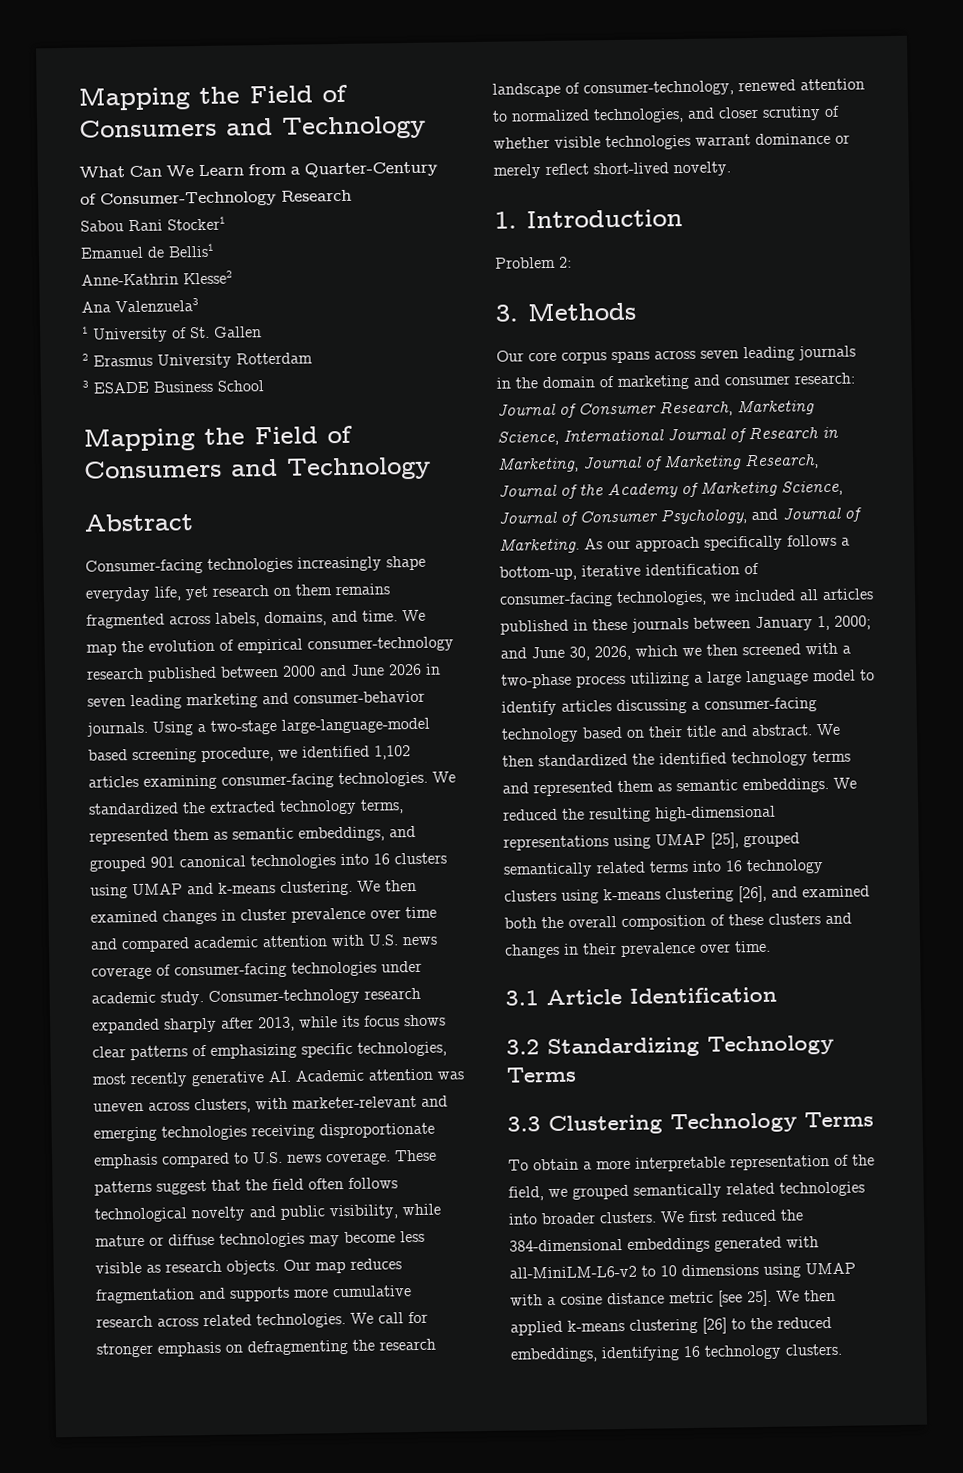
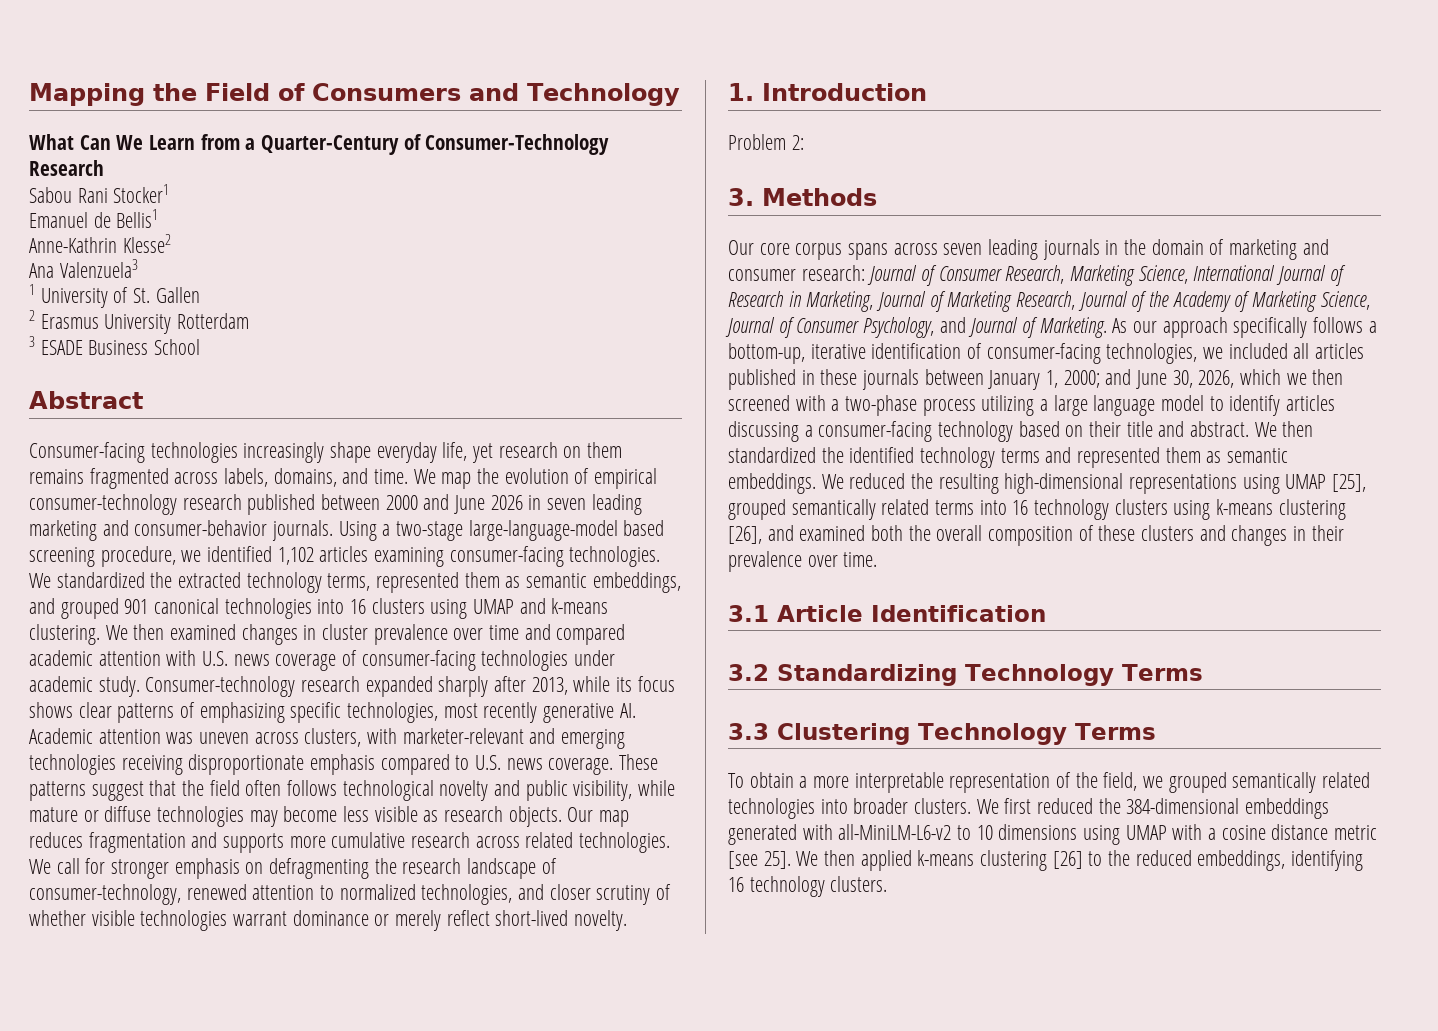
[83,425,353,452] [83,456,431,481] // Mapping the Field of Consumers and Technology -> (201, 347) none

